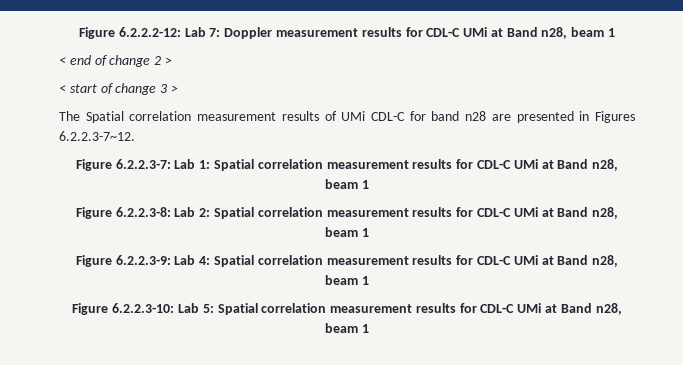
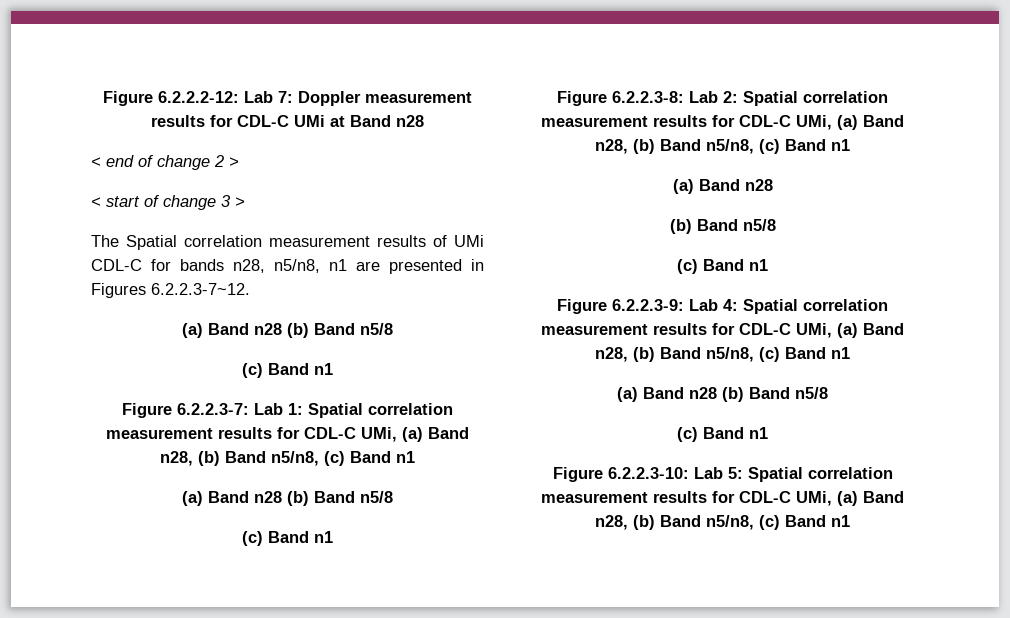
[541,27,615,39] n28, beam 1 -> [396,115,424,127] n28
[431,111,487,121] band n28 -> [180,259,347,273] bands n28, n5/n8, n1
(135, 136) none -> [182,323,393,338] [242,363,333,378] // (a) Band n28 (b) Band n5/8 // (c) Band n1
[513,159,619,171] [325,179,369,189] UMi at Band n28, beam 1 -> [361,427,469,442] [160,451,415,466] [182,491,393,506] [242,531,333,546] UMi, (a) Band n28, (b) Band n5/n8, (c) Band n1 // (a) Band n28 (b) Band n5/8 // (c) Band n1
[513,207,619,219] [325,227,369,237] UMi at Band n28, beam 1 -> [796,115,904,130] [595,139,850,154] [672,179,773,194] [669,219,776,234] [677,259,768,274] UMi, (a) Band n28, (b) Band n5/n8, (c) Band n1 // (a) Band n28 // (b) Band n5/8 // (c) Band n1
[513,255,619,267] [325,275,369,285] UMi at Band n28, beam 1 -> [796,323,904,338] [595,347,850,362] [617,387,828,402] [677,427,768,442] UMi, (a) Band n28, (b) Band n5/n8, (c) Band n1 // (a) Band n28 (b) Band n5/8 // (c) Band n1
[517,303,622,315] [325,323,369,333] UMi at Band n28, beam 1 -> [796,491,904,506] [595,515,850,530] UMi, (a) Band n28, (b) Band n5/n8, (c) Band n1

